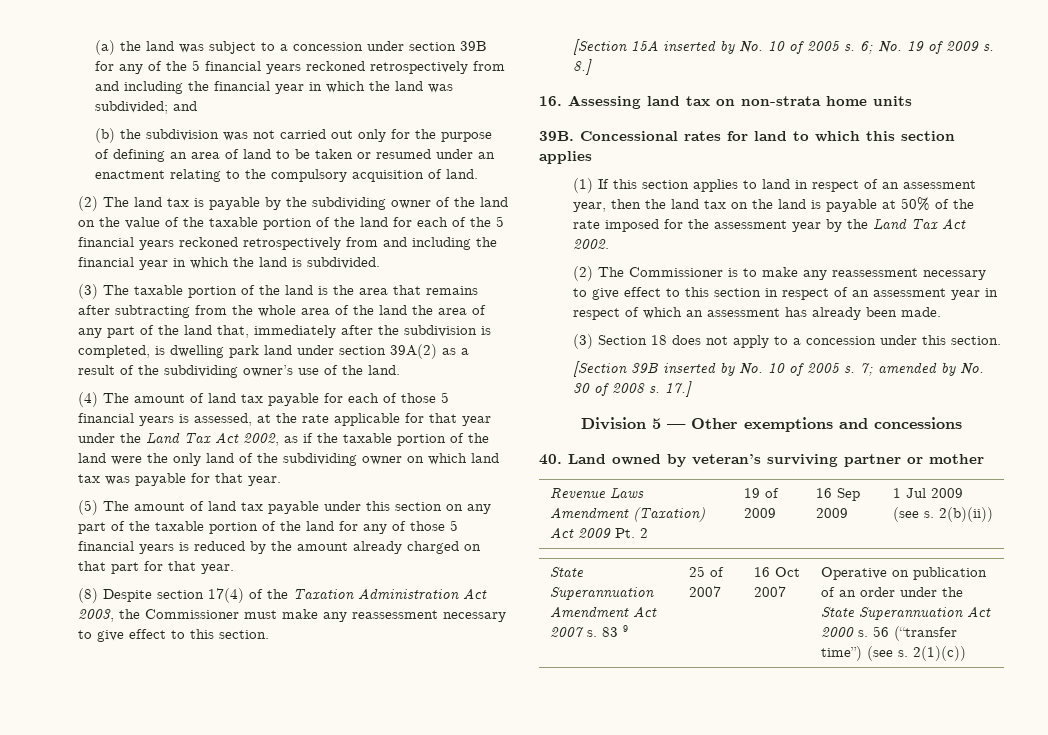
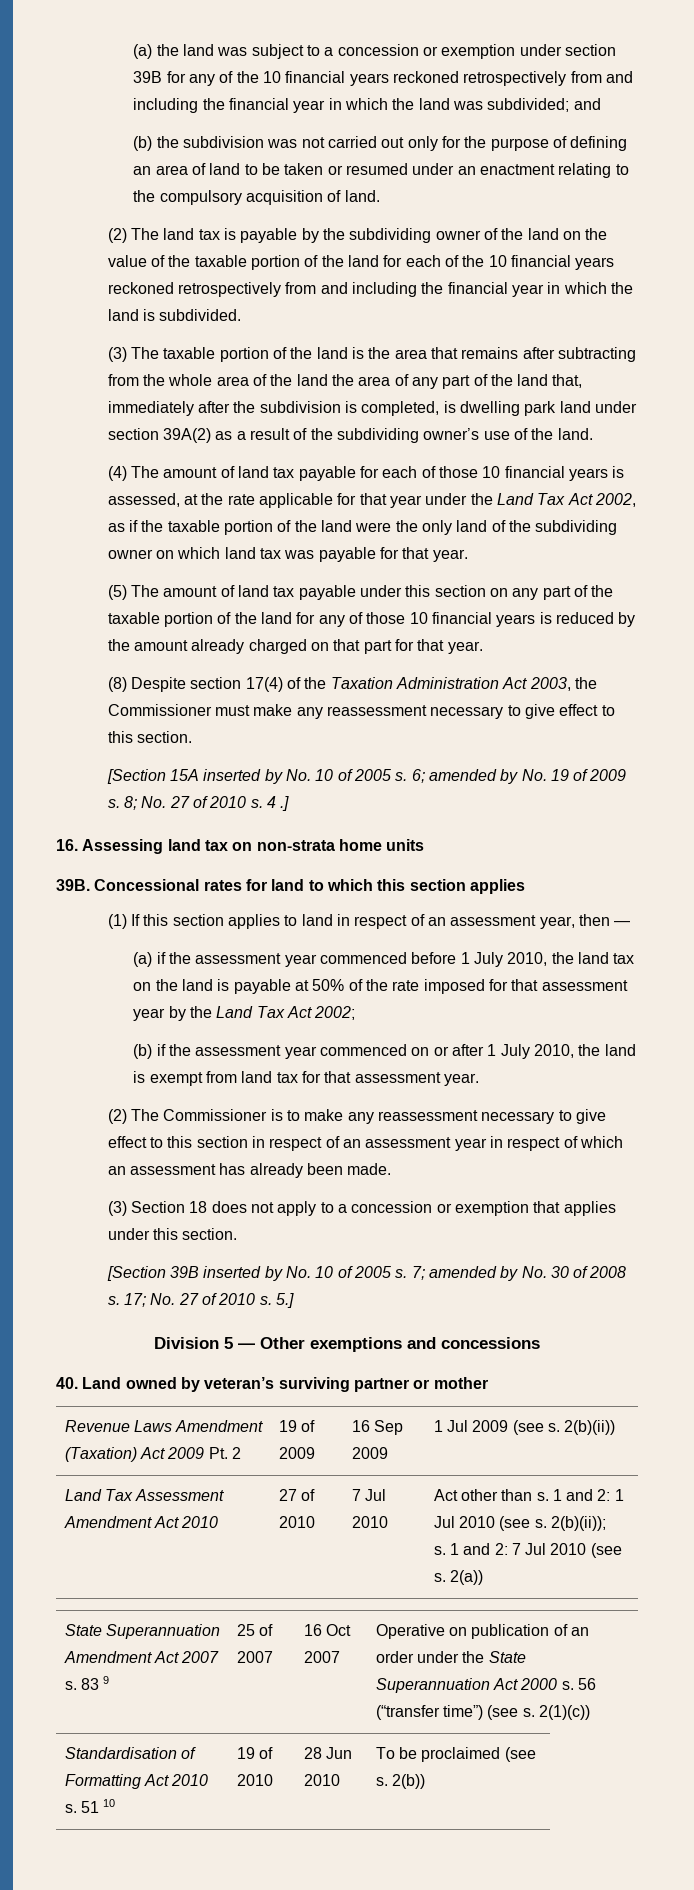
(364, 46) none -> [423,44,516,59] or exemption
[192,60,201,71] 5 -> [263,71,282,83] 10
[496,216,505,227] 5 -> [488,255,507,267] 10
[441,392,450,403] 5 -> [482,466,501,478] 10
[450,520,459,531] 5 -> [409,612,428,624] 10
(874, 47) none -> [428,769,519,784] amended by
[573,59,593,75] 8.] -> [123,796,290,811] 8; No. 27 of 2010 s. 4 .]
(642, 204) none -> [614,921,631,926] [133,952,548,967] — // (a) if the assessment year commenced before 1 July 2010,
[688,219,710,229] the -> [511,979,539,991] that
[573,239,610,249] 2002. -> [314,1006,356,1020] [133,1044,636,1059] [133,1071,480,1086] 2002; // (b) if the assessment year commenced on or after 1 July 2010, the land is exempt from land tax for that assessment year.
(877, 340) none -> [436,1201,616,1216] or exemption that applies
[665,381,693,397] 17.] -> [123,1293,294,1308] 17; No. 27 of 2010 s. 5.]
(993, 514) none -> [64,1489,225,1501] [63,1516,219,1528] [278,1489,315,1501] [278,1516,315,1528] [351,1489,386,1501] [351,1516,388,1528] [433,1489,624,1501] [433,1516,606,1531] [433,1543,622,1558] [433,1570,483,1585] // Land Tax Assessment Amendment Act 2010 | 27 of 2010 | 7 Jul 2010 | Act other than s. 1 and 2: 1 Jul 2010 (see s. 2(b)(ii)); // s. 1 and 2: 7 Jul 2010 (see s. 2(a))
(966, 653) none -> [64,1747,196,1759] [64,1774,209,1789] [64,1799,116,1813] [236,1747,273,1759] [236,1774,273,1786] [303,1747,352,1759] [303,1774,340,1786] [375,1747,536,1762] [375,1774,425,1789] // Standardisation of Formatting Act 2010 s. 51 10 | 19 of 2010 | 28 Jun 2010 | To be proclaimed (see s. 2(b))

